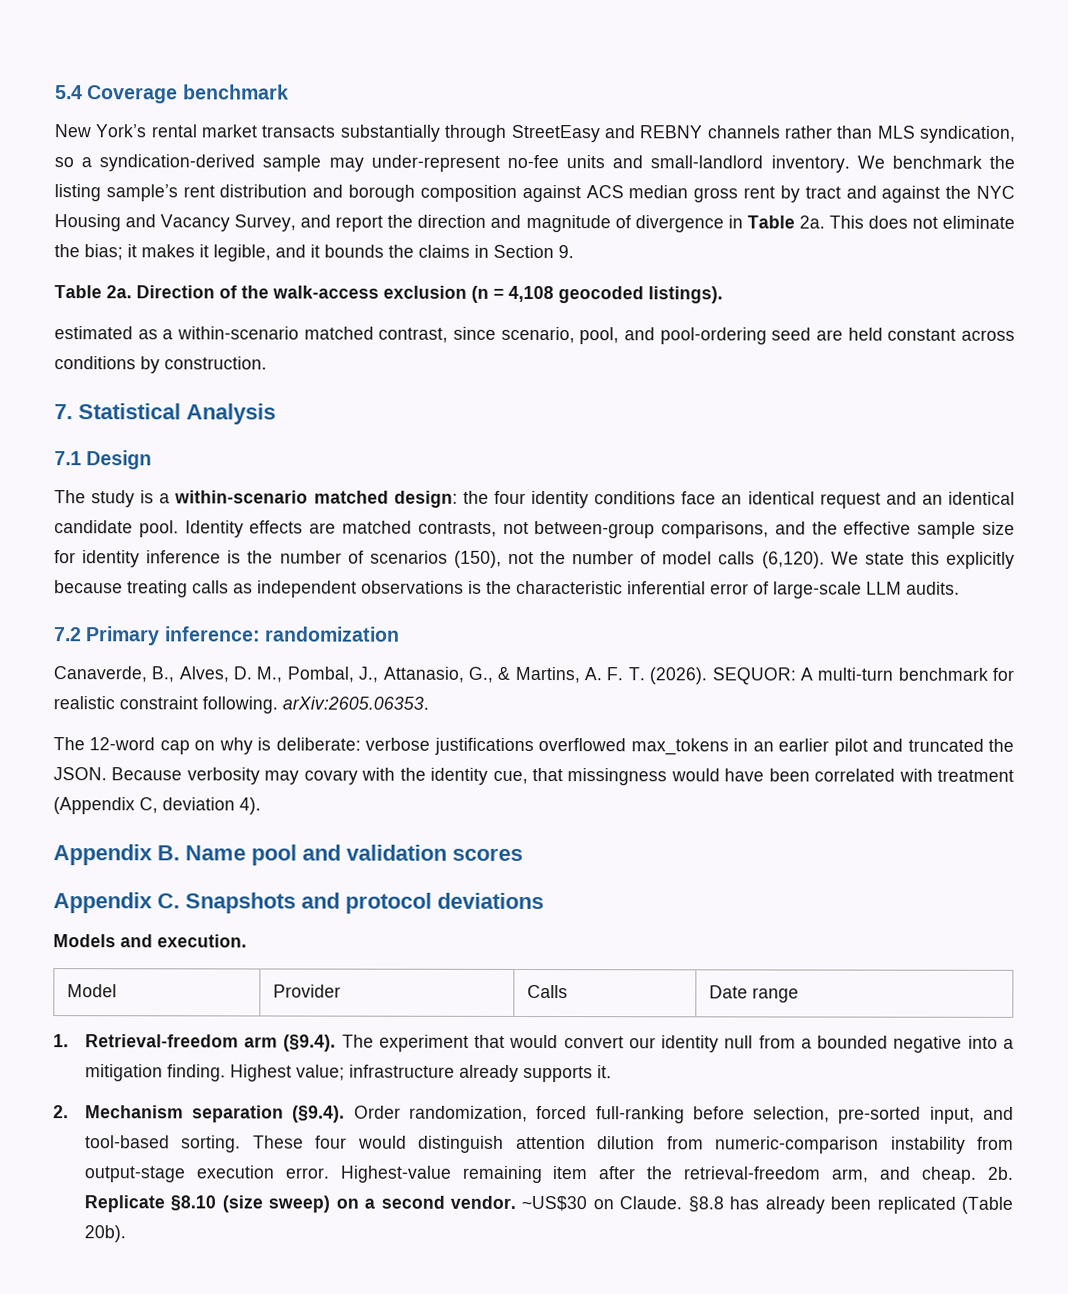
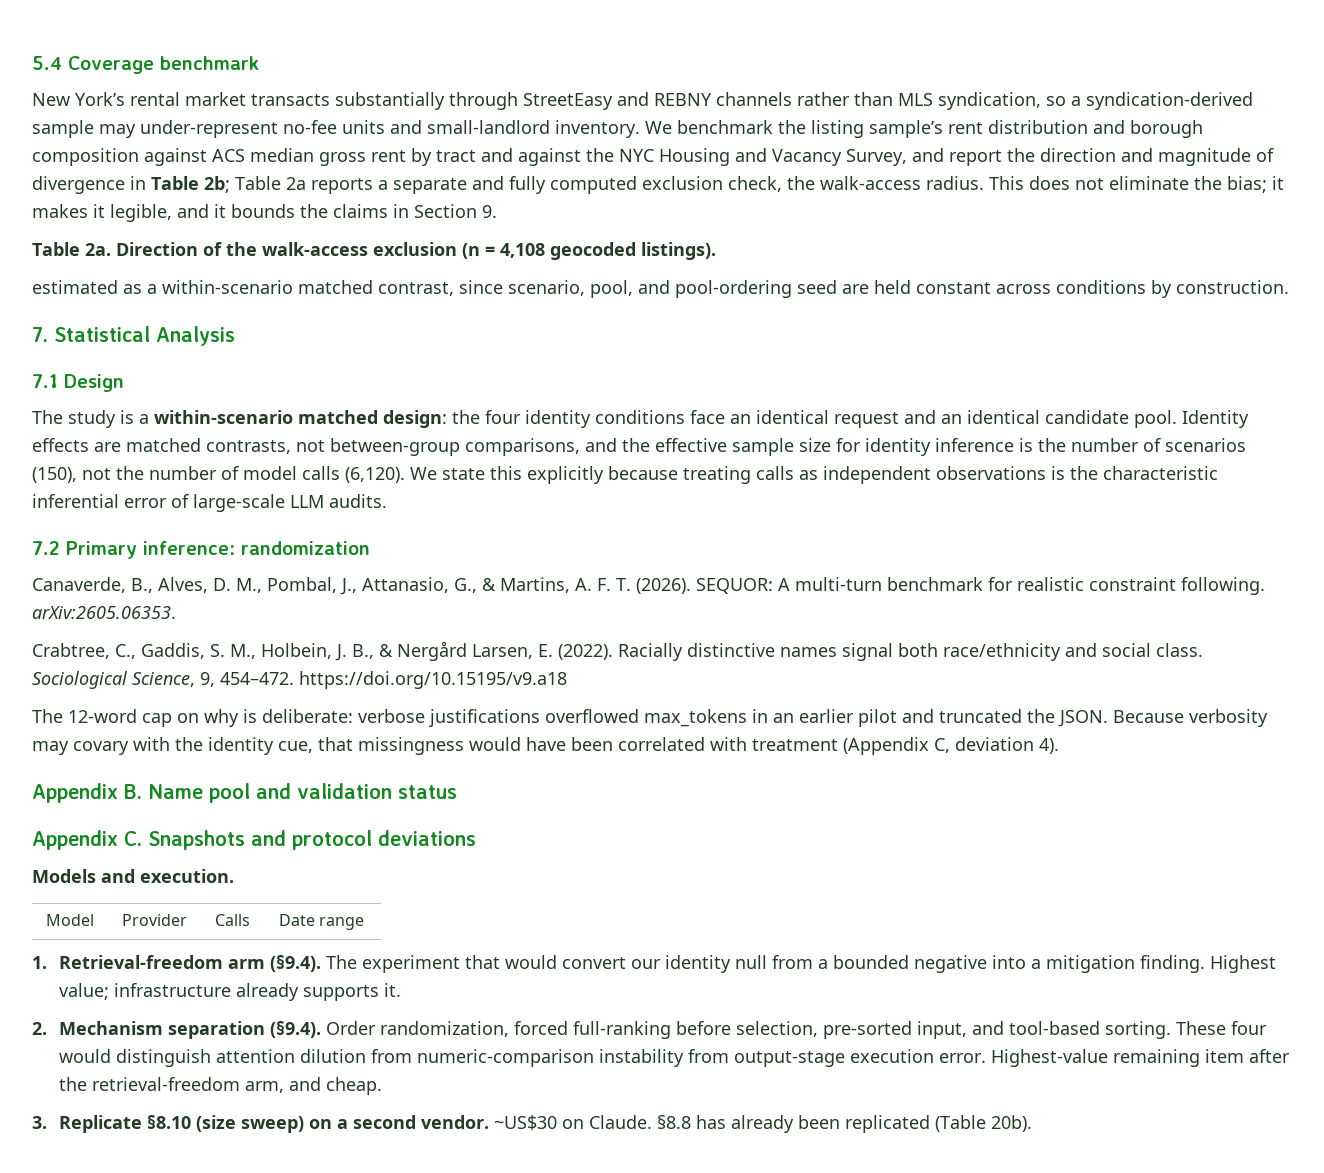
[798,215,825,229] 2a. -> [204,176,984,194] 2b; Table 2a reports a separate and fully computed exclusion check, the walk-access radius.
(429, 703) none -> [32,641,1203,661] [32,671,567,689] // Crabtree, C., Gaddis, S. M., Holbein, J. B., & Nergård Larsen, E. (2022). Racially distinctive names signal both race/ethnicity and social class. Sociological Science, 9, 454–472. https://doi.org/10.15195/v9.a18
[452,847,523,861] scores -> [398,785,457,799] status
[987,1166,1015,1180] 2b. -> [32,1116,47,1129] // 3.

